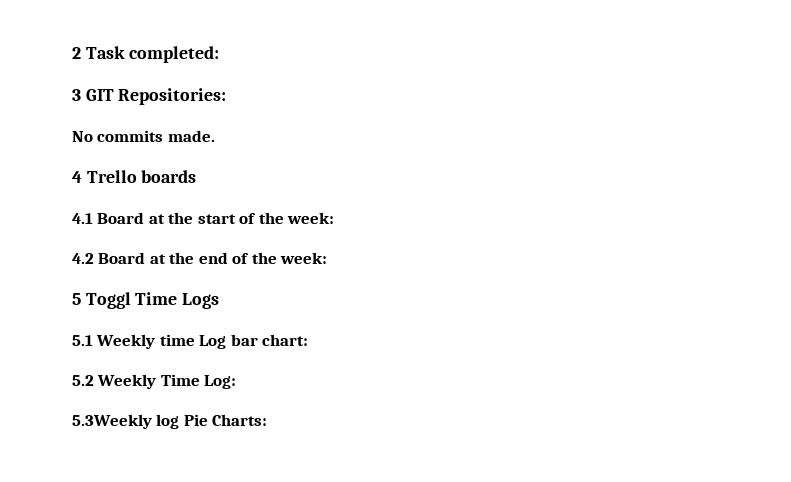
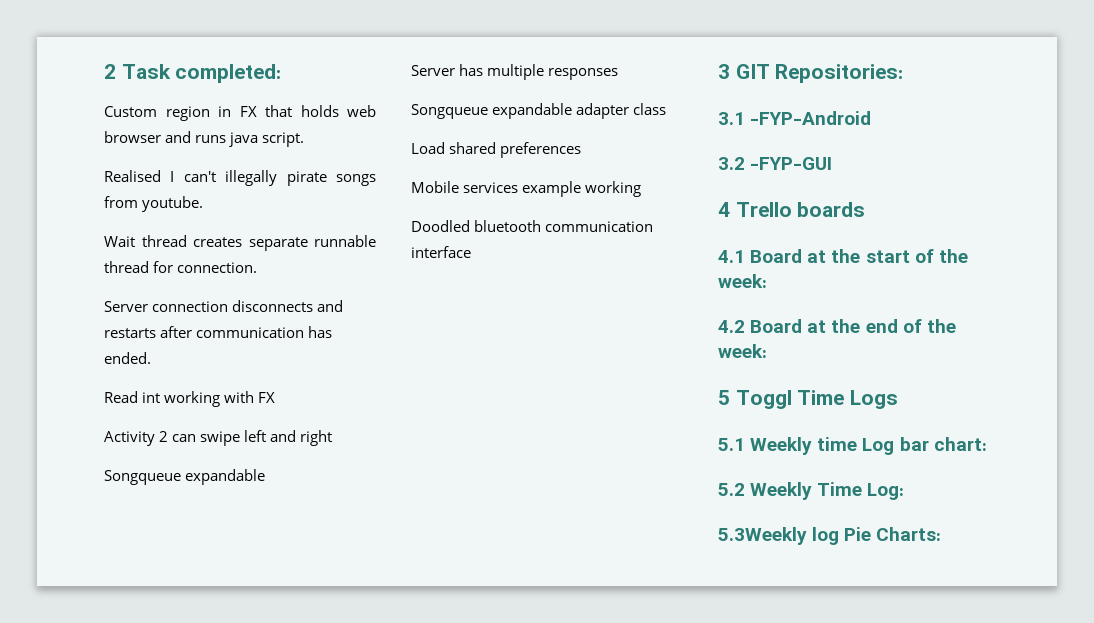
(220, 54) none -> [104,105,376,121] [104,131,305,147] [104,170,376,186] [104,196,204,212] [104,235,376,251] [104,261,258,273] [104,300,344,312] [104,326,333,338] [104,352,151,364] [104,391,276,407] [104,430,333,446] [104,469,266,485] [411,64,619,80] [411,103,667,119] [411,142,582,158] [411,181,642,197] [411,220,654,232] [411,246,471,258] // Custom region in FX that holds web browser and runs java script. // Realised I can't illegally pirate songs from youtube. // Wait thread creates separate runnable thread for connection. // Server connection disconnects and restarts after communication has ended. // Read int working with FX // Activity 2 can swipe left and right // Songqueue expandable // Server has multiple responses // Songqueue expandable adapter class // Load shared preferences // Mobile services example working // Doodled bluetooth communication interface
[72,130,215,142] No commits made. -> [718,111,872,125] [718,157,833,170] 3.1 -FYP-Android // 3.2 -FYP-GUI

